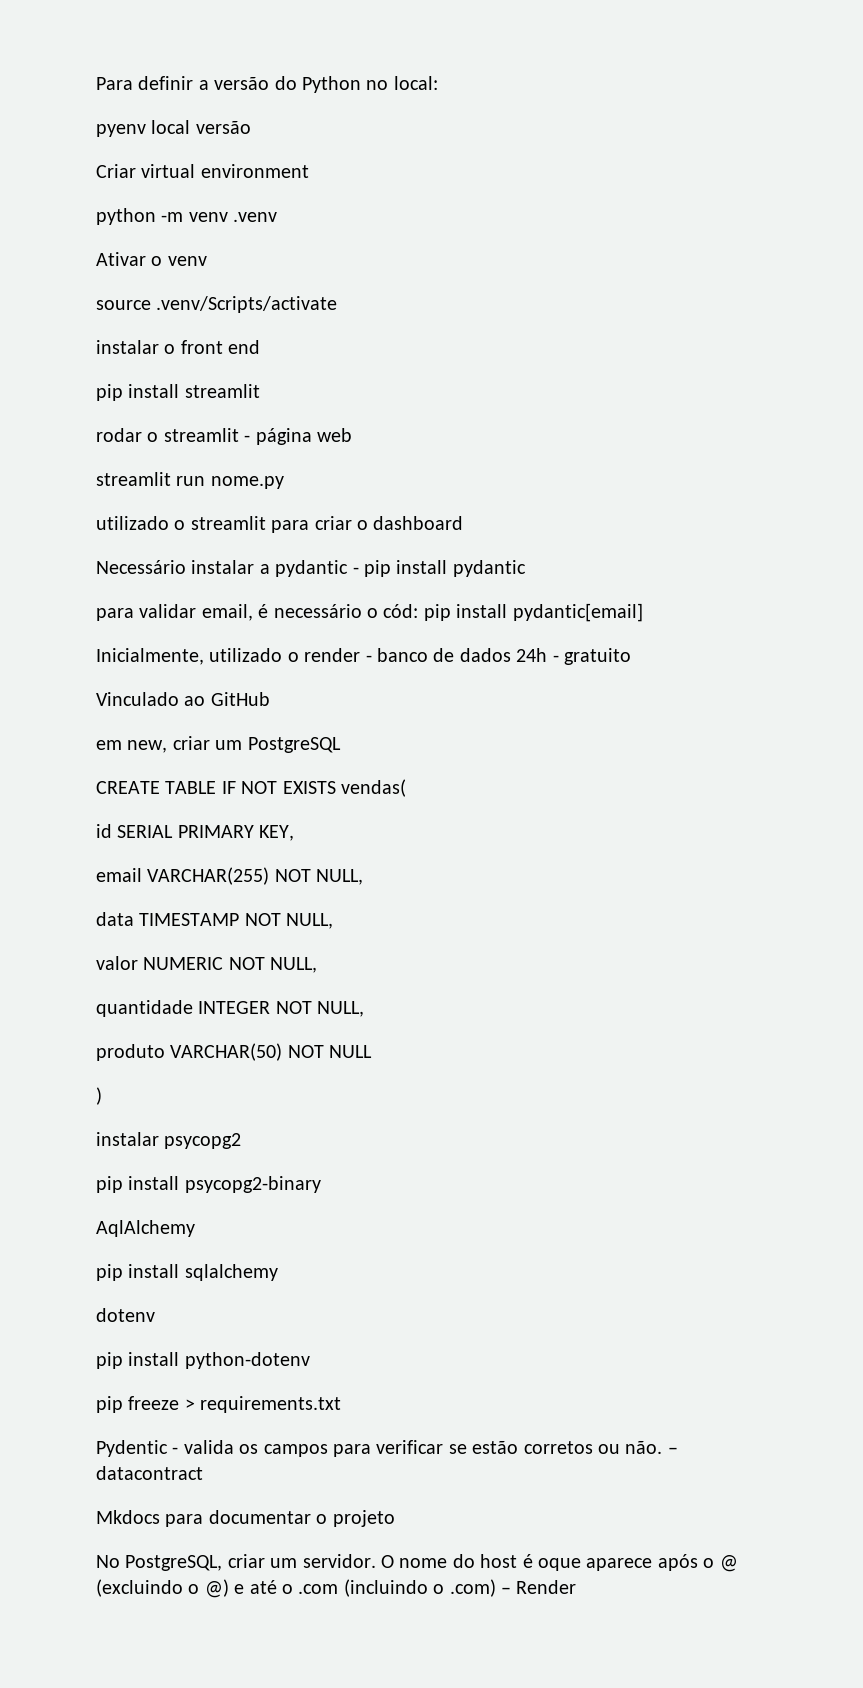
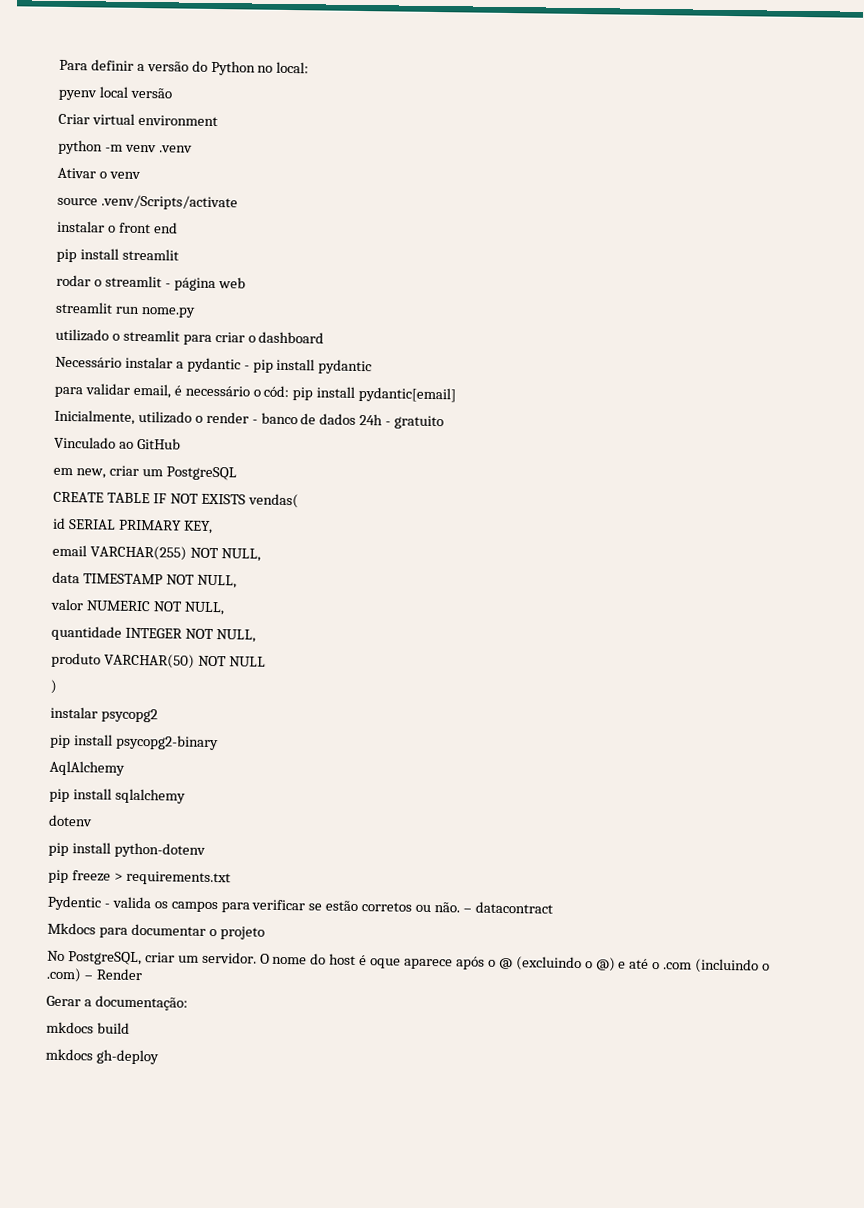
(577, 1587) none -> [46,995,188,1011] [46,1021,130,1034] [45,1048,159,1065] // Gerar a documentação: // mkdocs build // mkdocs gh-deploy

